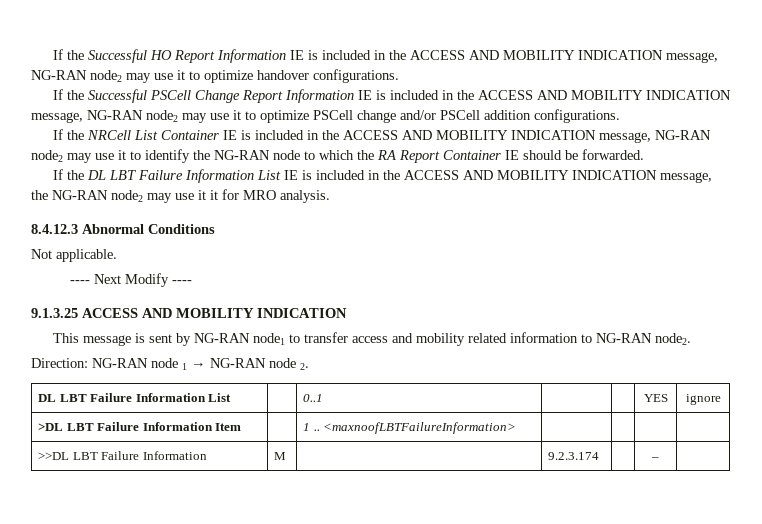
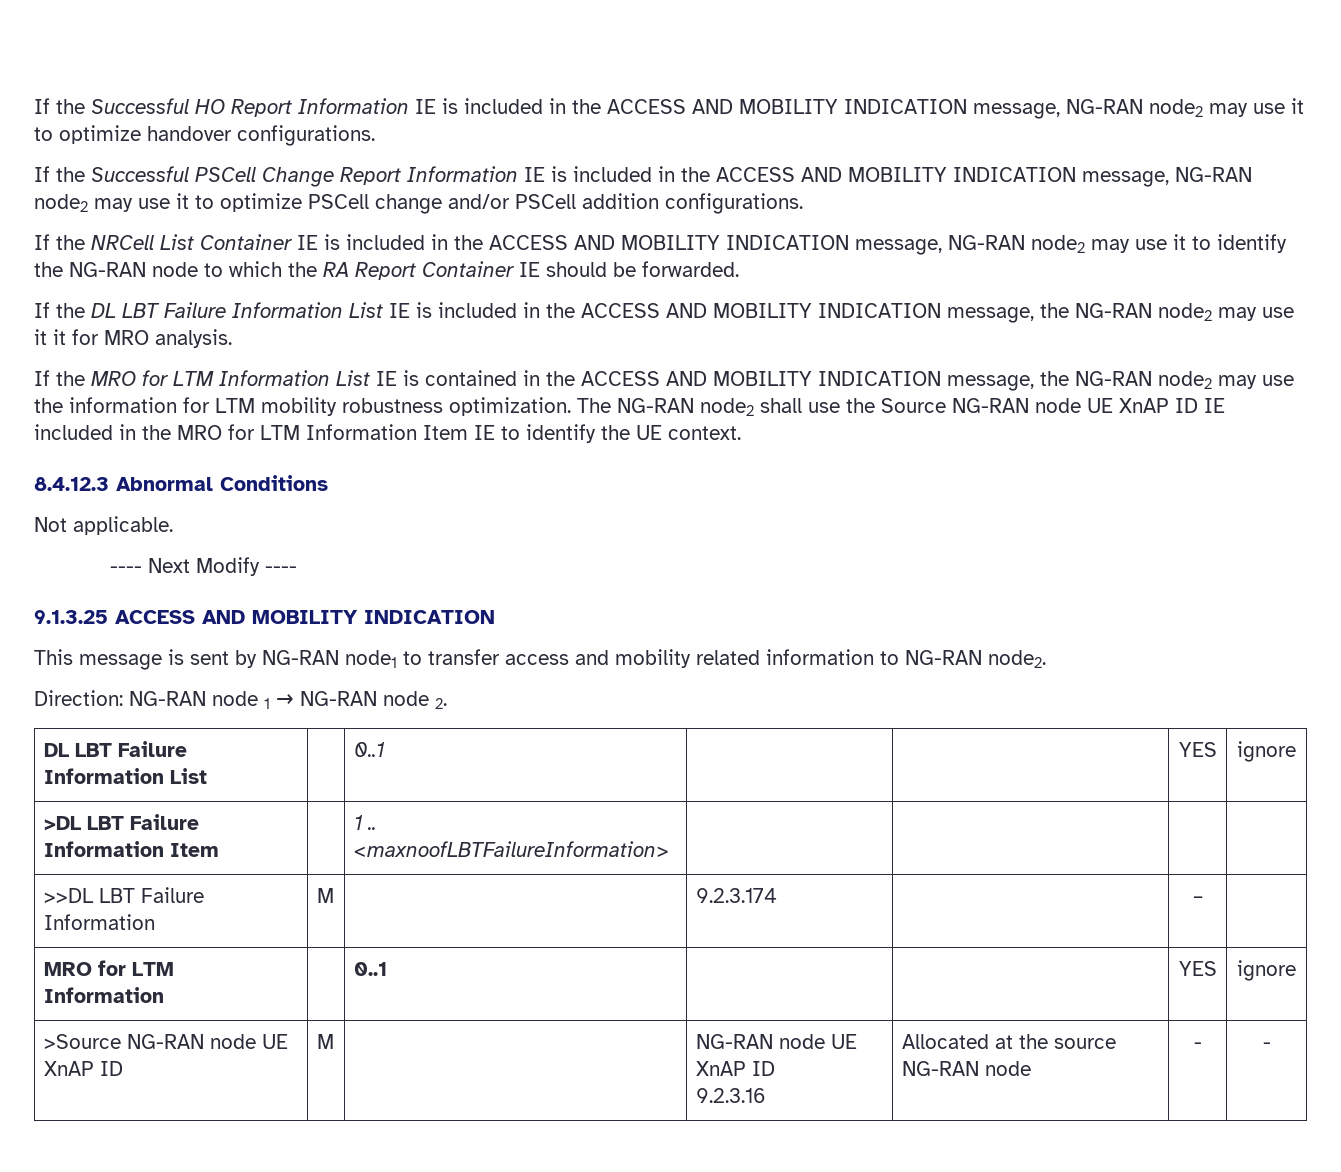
(330, 196) none -> [34,370,1294,391] [34,397,1225,416] [34,424,741,443] // If the MRO for LTM Information List IE is contained in the ACCESS AND MOBILITY INDICATION message, the NG-RAN node2 may use the information for LTM mobility robustness optimization. The NG-RAN node2 shall use the Source NG-RAN node UE XnAP ID IE included in the MRO for LTM Information Item IE to identify the UE context.
(659, 458) none -> [43,960,174,976] [43,987,164,1003] [353,962,387,976] [1178,961,1217,976] [1237,960,1296,981] [43,1034,288,1049] [43,1061,123,1076] [316,1034,334,1049] [695,1034,857,1049] [695,1061,775,1076] [695,1088,766,1103] [901,1034,1116,1049] [901,1061,1031,1076] [1193,1042,1202,1049] [1262,1042,1271,1049] // MRO for LTM Information | | 0..1 | | | YES | ignore // >Source NG-RAN node UE XnAP ID | M | | NG-RAN node UE XnAP ID // 9.2.3.16 | Allocated at the source NG-RAN node | - | -

